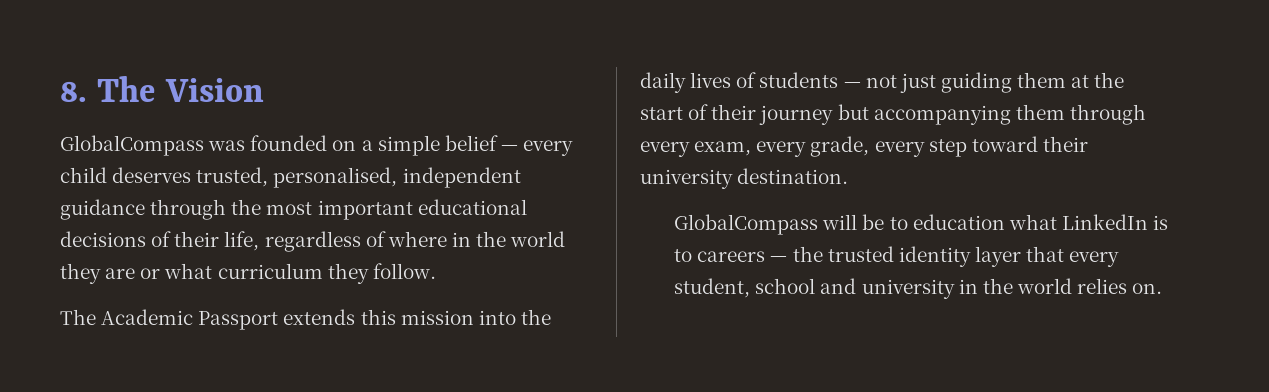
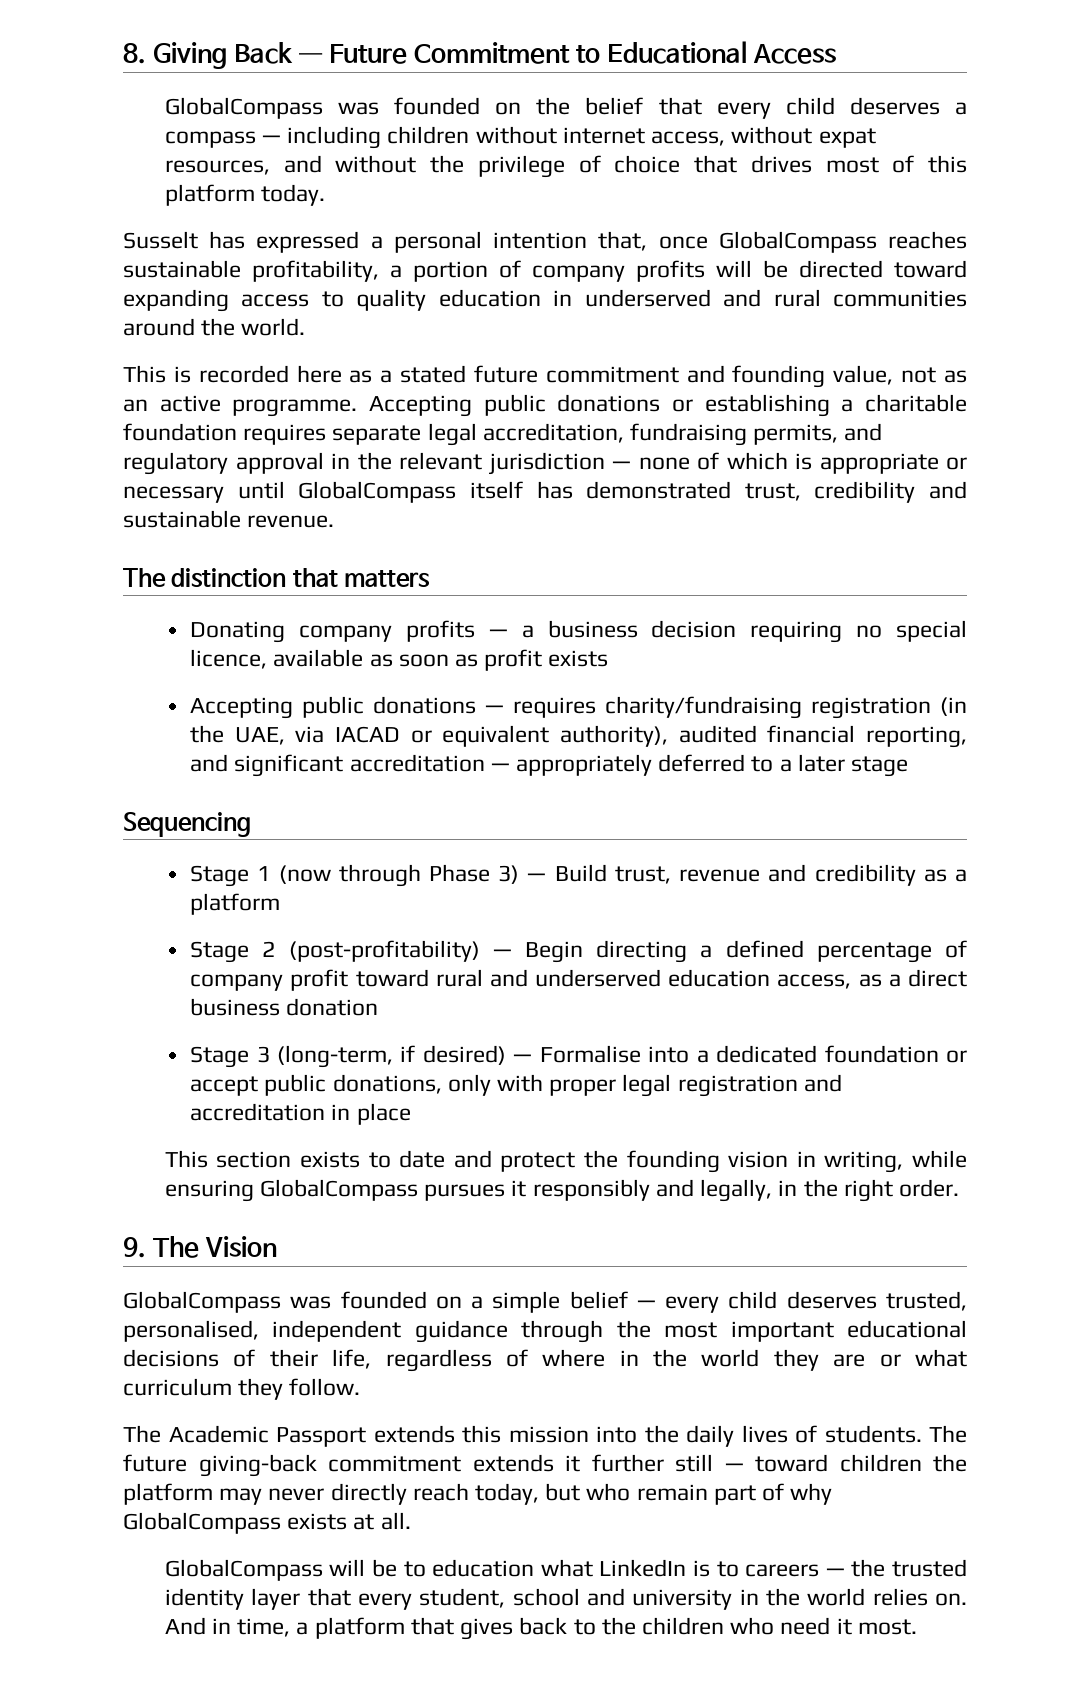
(87, 91) none -> [153,41,837,69] [164,97,967,119] [164,126,876,149] [164,155,968,178] [164,184,326,206] [123,231,967,253] [123,260,967,282] [123,289,967,312] [123,318,306,336] [123,365,967,388] [123,394,967,417] [123,423,883,446] [123,452,967,475] [123,481,967,503] [123,510,335,528] [123,568,431,588] [190,620,967,643] [190,649,609,671] [190,696,967,719] [190,725,967,748] [190,754,909,777] [123,812,251,837] [190,864,968,887] [190,893,281,915] [190,940,967,963] [190,969,968,991] [190,998,379,1016] [190,1045,967,1068] [190,1074,842,1097] [190,1103,411,1125] [164,1150,967,1173] [164,1179,959,1202] [123,1237,146,1258] Giving Back — Future Commitment to Educational Access // GlobalCompass was founded on the belief that every child deserves a compass — including children without internet access, without expat resources, and without the privilege of choice that drives most of this platform today. // Susselt has expressed a personal intention that, once GlobalCompass reaches sustainable profitability, a portion of company profits will be directed toward expanding access to quality education in underserved and rural communities around the world. // This is recorded here as a stated future commitment and founding value, not as an active programme. Accepting public donations or establishing a charitable foundation requires separate legal accreditation, fundraising permits, and regulatory approval in the relevant jurisdiction — none of which is appropriate or necessary until GlobalCompass itself has demonstrated trust, credibility and sustainable revenue. // The distinction that matters // Donating company profits — a business decision requiring no special licence, available as soon as profit exists // Accepting public donations — requires charity/fundraising registration (in the UAE, via IACAD or equivalent authority), audited financial reporting, and significant accreditation — appropriately deferred to a later stage // Sequencing // Stage 1 (now through Phase 3) — Build trust, revenue and credibility as a platform // Stage 2 (post-profitability) — Begin directing a defined percentage of company profit toward rural and underserved education access, as a direct business donation // Stage 3 (long-term, if desired) — Formalise into a dedicated foundation or accept public donations, only with proper legal registration and accreditation in place // This section exists to date and protect the founding vision in writing, while ensuring GlobalCompass pursues it responsibly and legally, in the right order. // 9.
[759,72,1125,93] [640,104,1146,125] [640,136,1088,157] [640,168,849,189] students — not just guiding them at the start of their journey but accompanying them through every exam, every grade, every step toward their university destination. -> [824,1425,967,1443] [123,1454,967,1477] [123,1483,833,1505] [123,1512,411,1534] students. The future giving-back commitment extends it further still — toward children the platform may never directly reach today, but who remain part of why GlobalCompass exists at all.
(1163, 288) none -> [164,1617,917,1640] And in time, a platform that gives back to the children who need it most.

